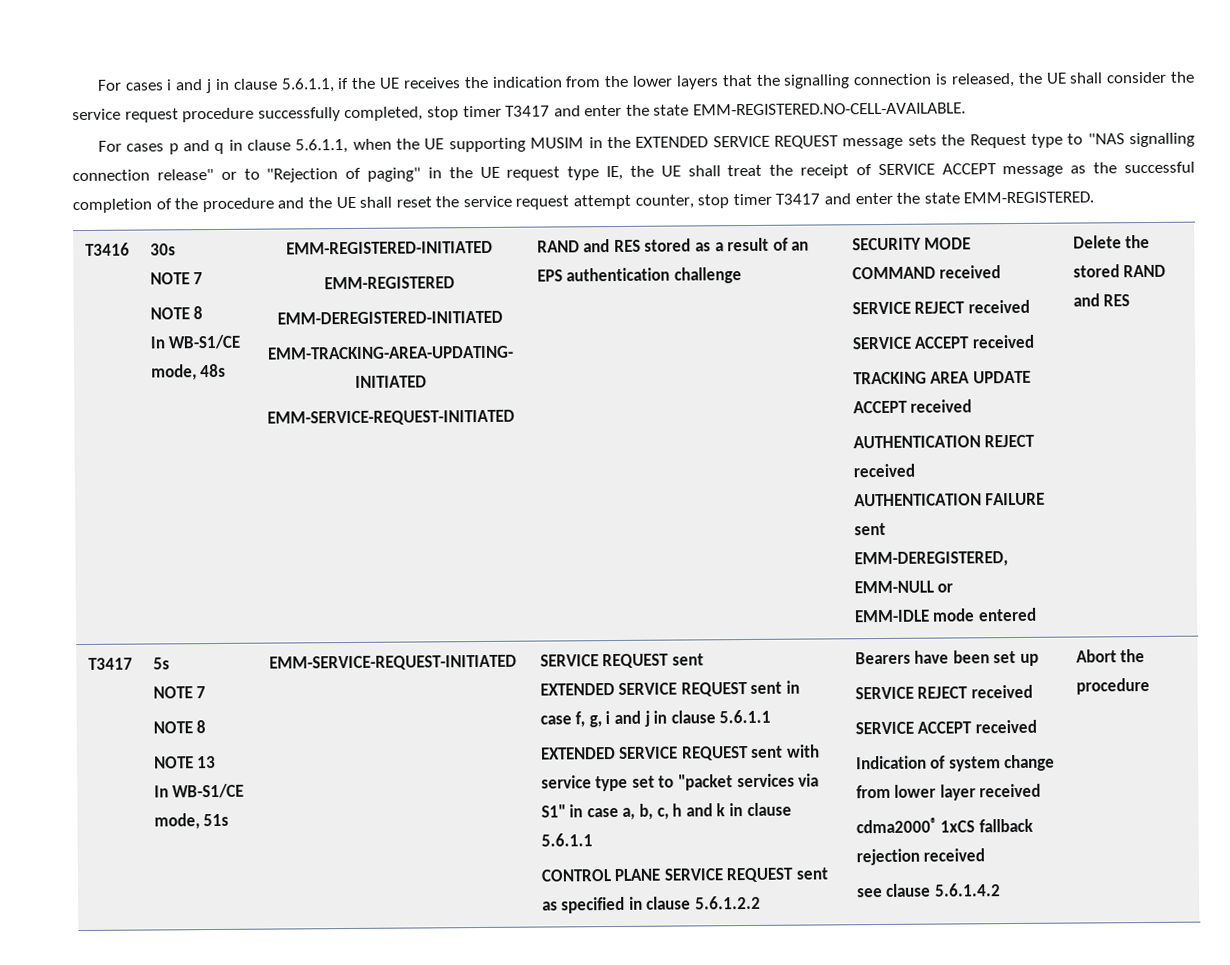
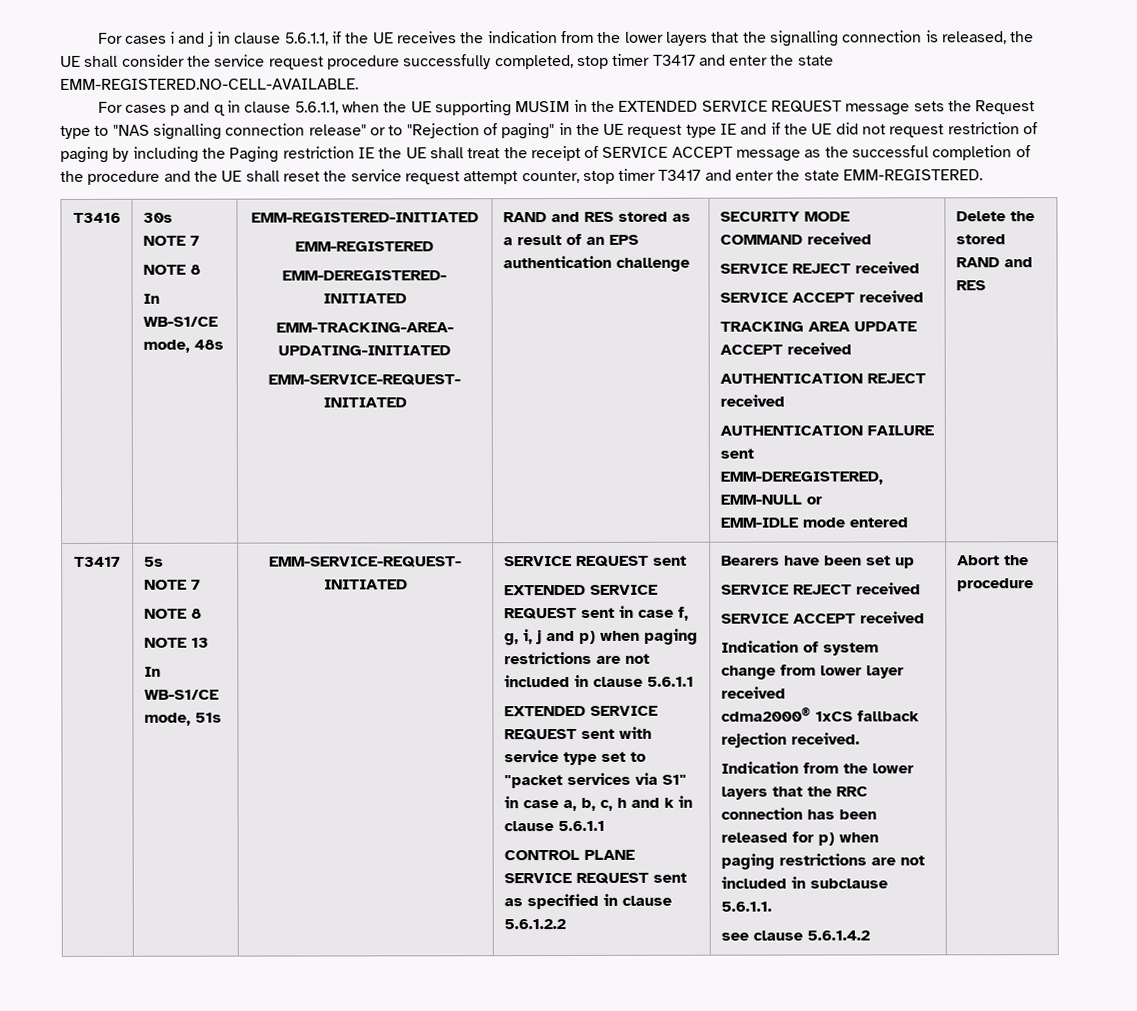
[606,165,624,181] IE, -> [720,122,1039,138] [60,146,375,163] IE and if the UE did not request restriction of paging by including the Paging restriction IE
[605,710,650,727] i and j -> [522,628,698,645] [503,651,650,665] [503,674,570,688] i, j and p) when paging restrictions are not included
[923,848,986,862] received -> [790,732,860,745] [720,761,914,774] [720,786,868,800] [720,807,877,820] [720,831,879,846] [720,853,925,870] [720,876,888,889] [720,901,772,912] received. // Indication from the lower layers that the RRC connection has been released for p) when paging restrictions are not included in subclause 5.6.1.1.

